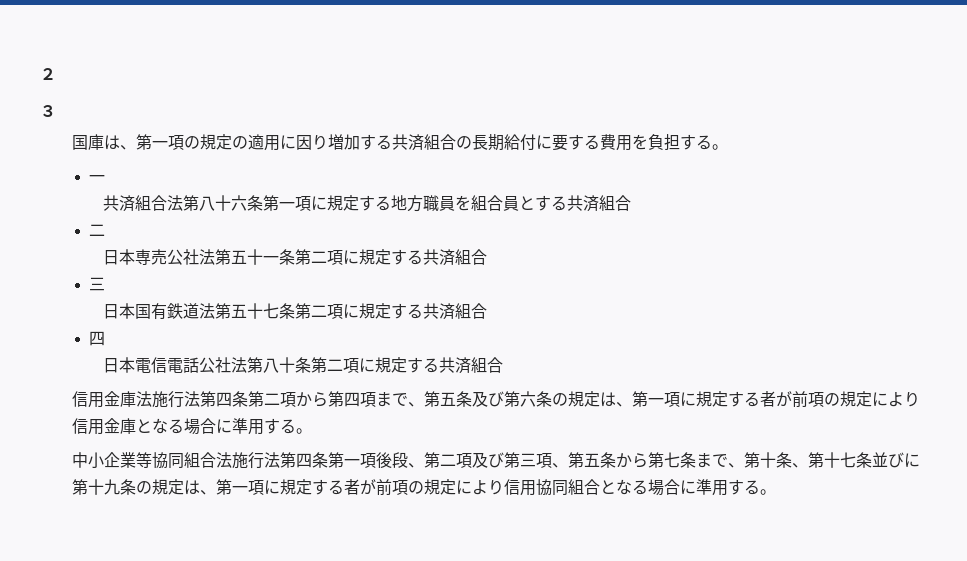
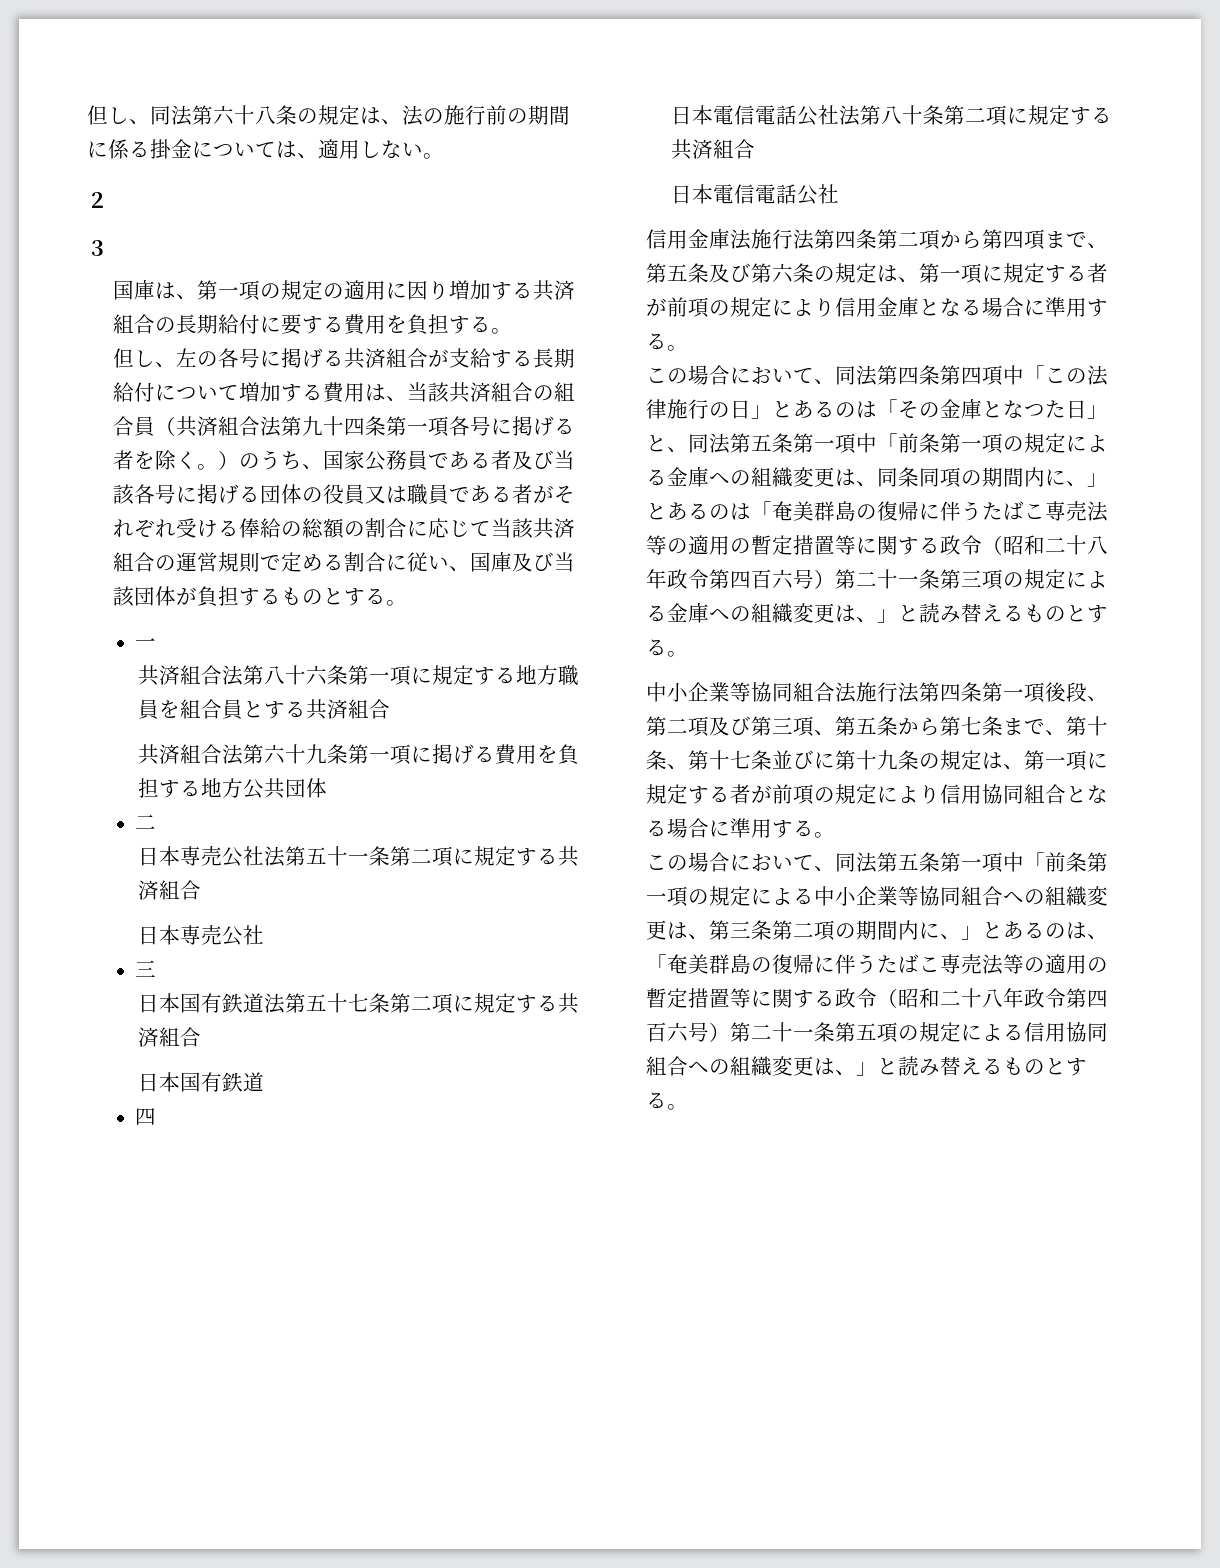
(40, 74) none -> [87,105,570,126] [87,139,444,159] 但し、同法第六十八条の規定は、法の施行前の期間に係る掛金については、適用しない。 //
(728, 147) none -> [112,348,575,369] [112,382,575,403] [112,416,575,437] [112,450,575,471] [112,484,575,505] [112,518,575,539] [112,552,575,573] [112,586,407,607] // 但し、左の各号に掲げる共済組合が支給する長期給付について増加する費用は、当該共済組合の組合員（共済組合法第九十四条第一項各号に掲げる者を除く。）のうち、国家公務員である者及び当該各号に掲げる団体の役員又は職員である者がそれぞれ受ける俸給の総額の割合に応じて当該共済組合の運営規則で定める割合に従い、国庫及び当該団体が負担するものとする。
(632, 203) none -> [138,744,581,765] [138,778,328,799] // 共済組合法第六十九条第一項に掲げる費用を負担する地方公共団体
(488, 257) none -> [138,925,265,946] // 日本専売公社
(488, 311) none -> [138,1072,265,1092] // 日本国有鉄道
(504, 365) none -> [671,184,840,205] // 日本電信電話公社
(312, 431) none -> [645,365,1108,386] [645,399,1108,419] [645,433,1108,454] [645,467,1108,488] [645,501,1108,522] [645,535,1108,555] [645,569,1108,590] [645,603,1108,623] [645,639,688,657] // この場合において、同法第四条第四項中「この法律施行の日」とあるのは「その金庫となつた日」と、同法第五条第一項中「前条第一項の規定による金庫への組織変更は、同条同項の期間内に、」とあるのは「奄美群島の復帰に伴うたばこ専売法等の適用の暫定措置等に関する政令（昭和二十八年政令第四百六号）第二十一条第三項の規定による金庫への組織変更は、」と読み替えるものとする。
(776, 492) none -> [645,852,1108,873] [645,886,1108,907] [645,920,1108,941] [645,954,1108,975] [645,988,1108,1008] [645,1022,1108,1043] [645,1056,1087,1076] [645,1092,688,1110] // この場合において、同法第五条第一項中「前条第一項の規定による中小企業等協同組合への組織変更は、第三条第二項の期間内に、」とあるのは、「奄美群島の復帰に伴うたばこ専売法等の適用の暫定措置等に関する政令（昭和二十八年政令第四百六号）第二十一条第五項の規定による信用協同組合への組織変更は、」と読み替えるものとする。

